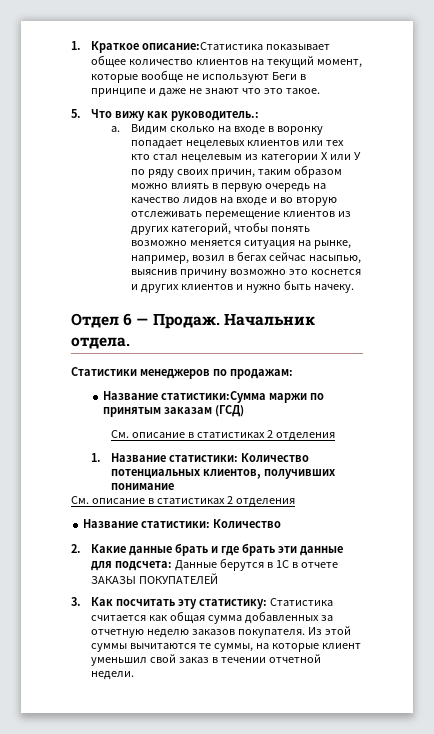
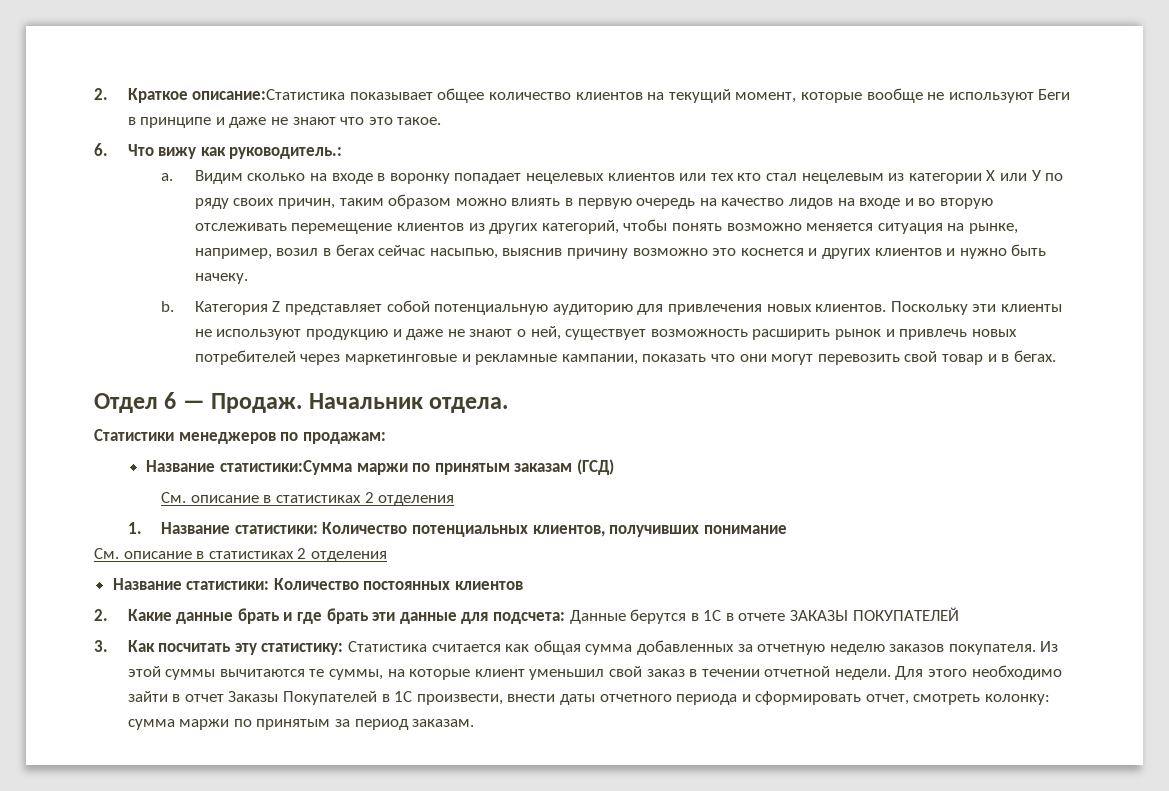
[71,41,81,50] 1. -> [94,88,108,100] 2.
[71,109,81,118] 5. -> [94,143,108,156] 6.
(354, 288) none -> [161,300,1062,315] [194,326,1017,340] [194,350,1056,365] // b. Категория Z представляет собой потенциальную аудиторию для привлечения новых клиентов. Поскольку эти клиенты не используют продукцию и даже не знают о ней, существует возможность расширить рынок и привлечь новых потребителей через маркетинговые и рекламные кампании, показать что они могут перевозить свой товар и в бегах.
(282, 523) none -> [363,581,524,590] постоянных клиентов
(134, 675) none -> [895,665,1062,680] [127,691,1051,705] [127,719,475,730] Для этого необходимо зайти в отчет Заказы Покупателей в 1С произвести, внести даты отчетного периода и сформировать отчет, смотреть колонку: сумма маржи по принятым за период заказам.

